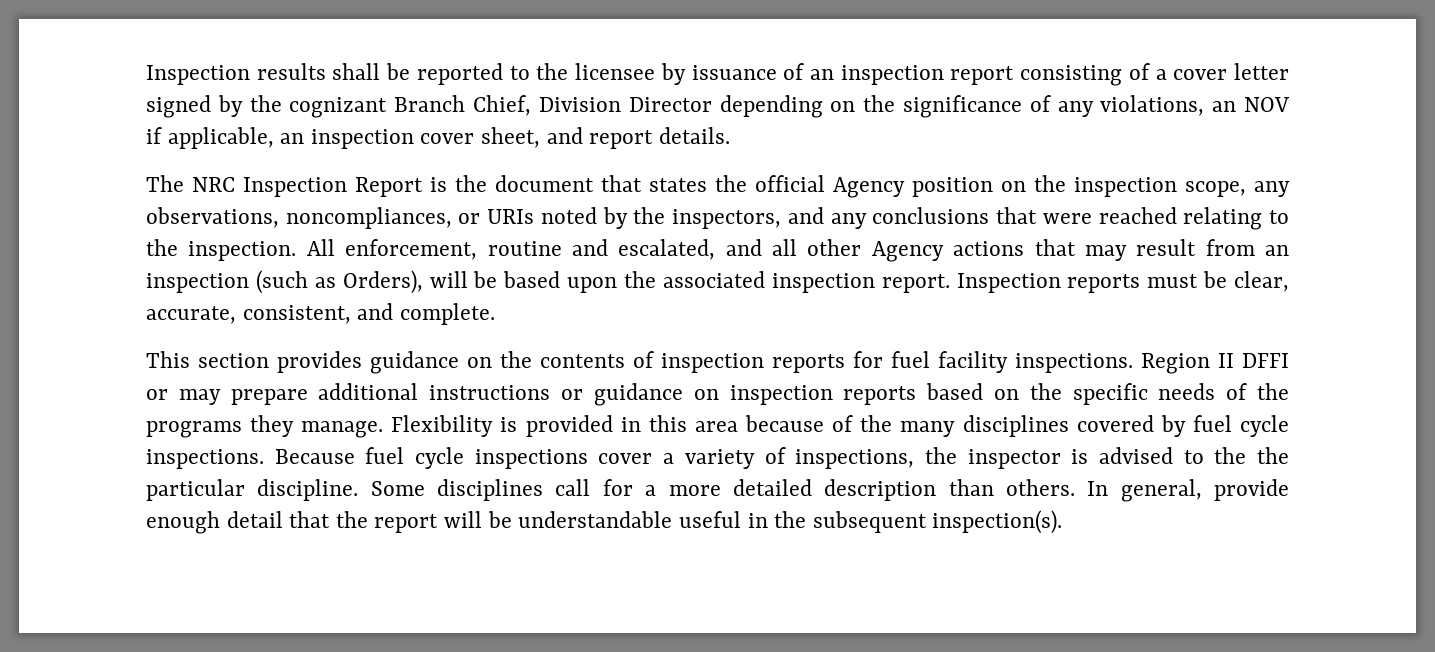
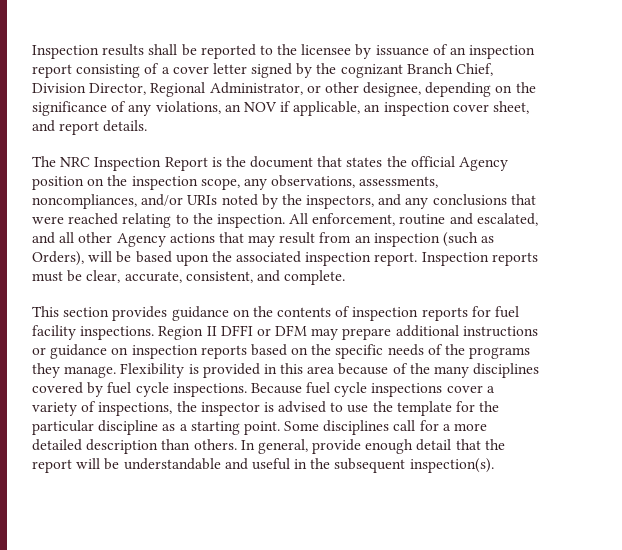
[628,97,712,112] Director -> [89,82,422,97] Director, Regional Administrator, or other designee,
[285,207,481,229] noncompliances, or -> [359,176,439,188] [32,194,184,209] assessments, noncompliances, and/or
(168, 394) none -> [275,325,308,336] DFM
[1214,447,1289,464] [146,479,359,501] the the particular discipline. -> [347,401,500,416] [32,420,280,435] use the template for the particular discipline as a starting point.
(673, 519) none -> [224,458,248,470] and

